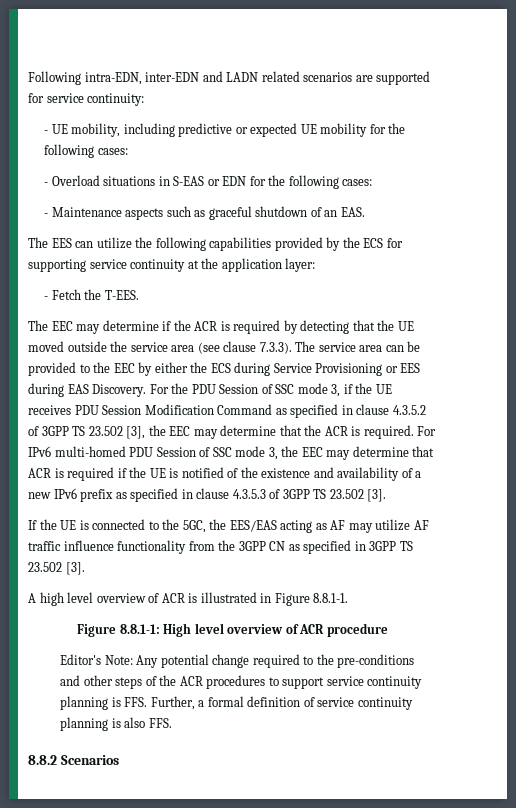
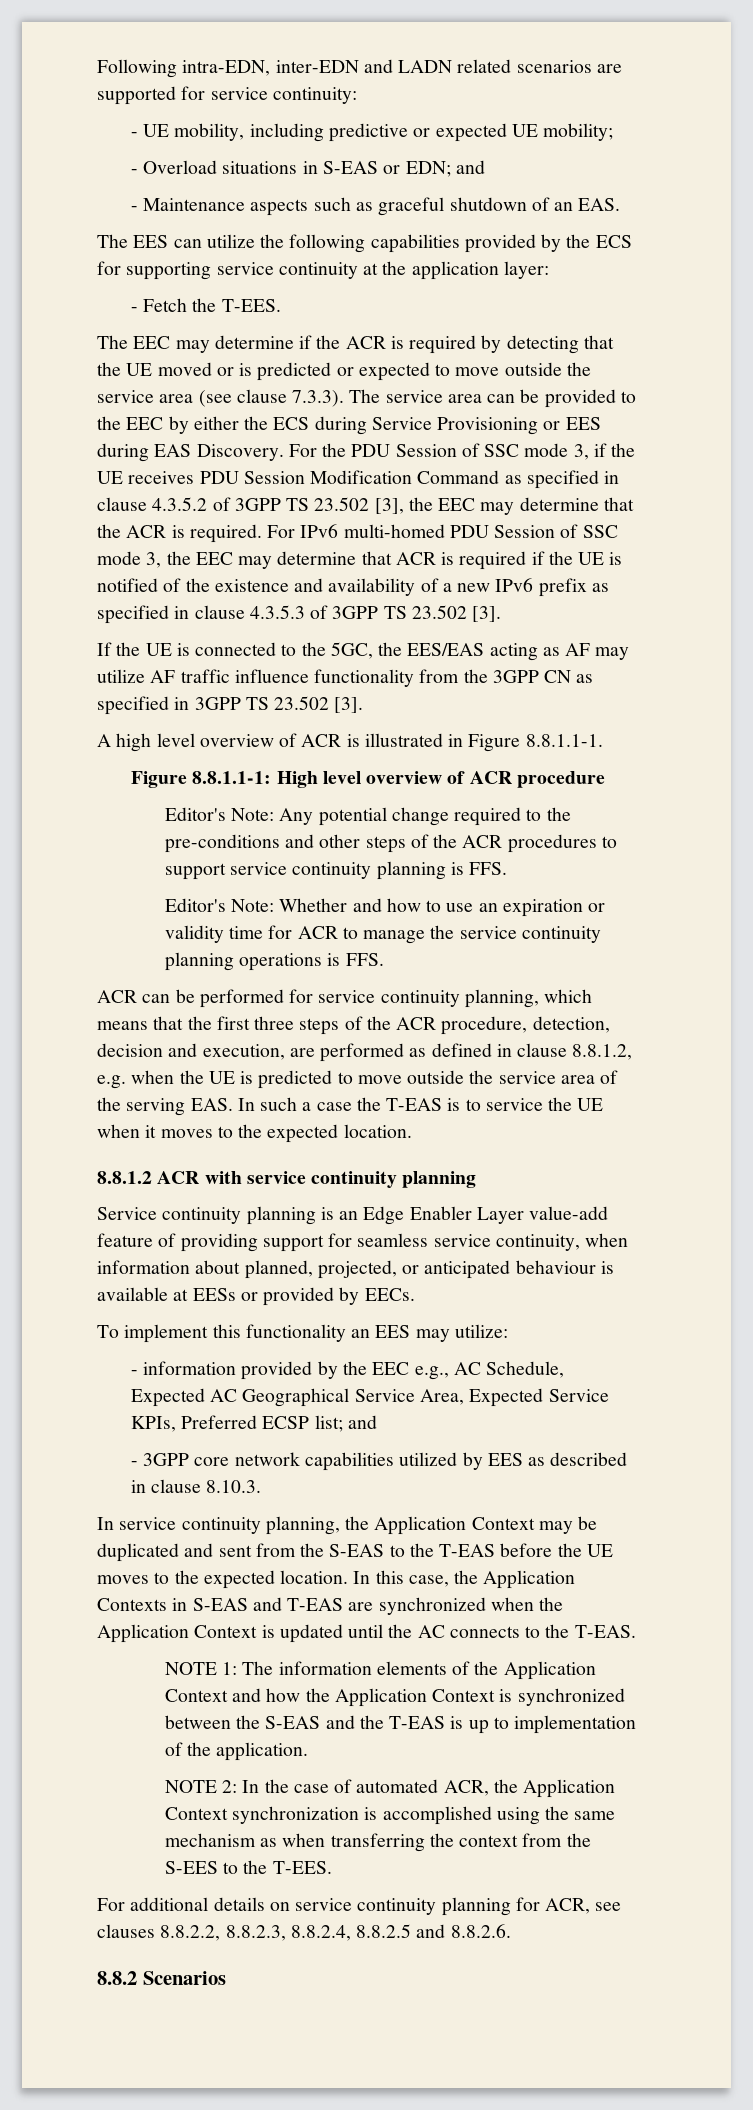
[320,123,406,137] [44,144,128,158] mobility for the following cases: -> [543,123,614,141] mobility;
[222,175,373,189] EDN for the following cases: -> [405,160,485,177] EDN; and
(64, 346) none -> [216,362,500,381] or is predicted or expected to move
[313,593,349,603] [77,624,160,637] 8.8.1-1. // Figure 8.8.1-1: -> [525,734,603,747] [131,771,272,788] 8.8.1.1-1. // Figure 8.8.1.1-1:
[150,696,413,710] [60,717,172,731] Further, a formal definition of service continuity planning is also FFS. -> [164,898,606,917] [164,925,601,944] [164,952,384,971] [97,989,593,1008] [97,1016,610,1035] [97,1043,633,1062] [97,1070,619,1089] [97,1097,604,1116] [97,1124,412,1143] [97,1171,477,1188] [97,1206,609,1225] [97,1233,629,1252] [97,1260,614,1279] [97,1287,415,1306] [97,1324,508,1343] [130,1361,565,1380] [130,1388,609,1407] [130,1415,377,1432] [130,1452,628,1471] [130,1479,262,1493] [97,1516,598,1535] [97,1543,613,1562] [97,1570,576,1589] [97,1597,564,1615] [97,1624,636,1643] [164,1661,596,1680] [164,1688,625,1707] [164,1715,637,1734] [164,1742,309,1761] [164,1779,616,1798] [164,1806,616,1825] [164,1833,591,1852] [164,1860,332,1874] [97,1897,622,1916] [97,1924,511,1941] // Editor's Note: Whether and how to use an expiration or validity time for ACR to manage the service continuity planning operations is FFS. // ACR can be performed for service continuity planning, which means that the first three steps of the ACR procedure, detection, decision and execution, are performed as defined in clause 8.8.1.2, e.g. when the UE is predicted to move outside the service area of the serving EAS. In such a case the T-EAS is to service the UE when it moves to the expected location. // 8.8.1.2 ACR with service continuity planning // Service continuity planning is an Edge Enabler Layer value-add feature of providing support for seamless service continuity, when information about planned, projected, or anticipated behaviour is available at EESs or provided by EECs. // To implement this functionality an EES may utilize: // - information provided by the EEC e.g., AC Schedule, Expected AC Geographical Service Area, Expected Service KPIs, Preferred ECSP list; and // - 3GPP core network capabilities utilized by EES as described in clause 8.10.3. // In service continuity planning, the Application Context may be duplicated and sent from the S-EAS to the T-EAS before the UE moves to the expected location. In this case, the Application Contexts in S-EAS and T-EAS are synchronized when the Application Context is updated until the AC connects to the T-EAS. // NOTE 1: The information elements of the Application Context and how the Application Context is synchronized between the S-EAS and the T-EAS is up to implementation of the application. // NOTE 2: In the case of automated ACR, the Application Context synchronization is accomplished using the same mechanism as when transferring the context from the S-EES to the T-EES. // For additional details on service continuity planning for ACR, see clauses 8.8.2.2, 8.8.2.3, 8.8.2.4, 8.8.2.5 and 8.8.2.6.

